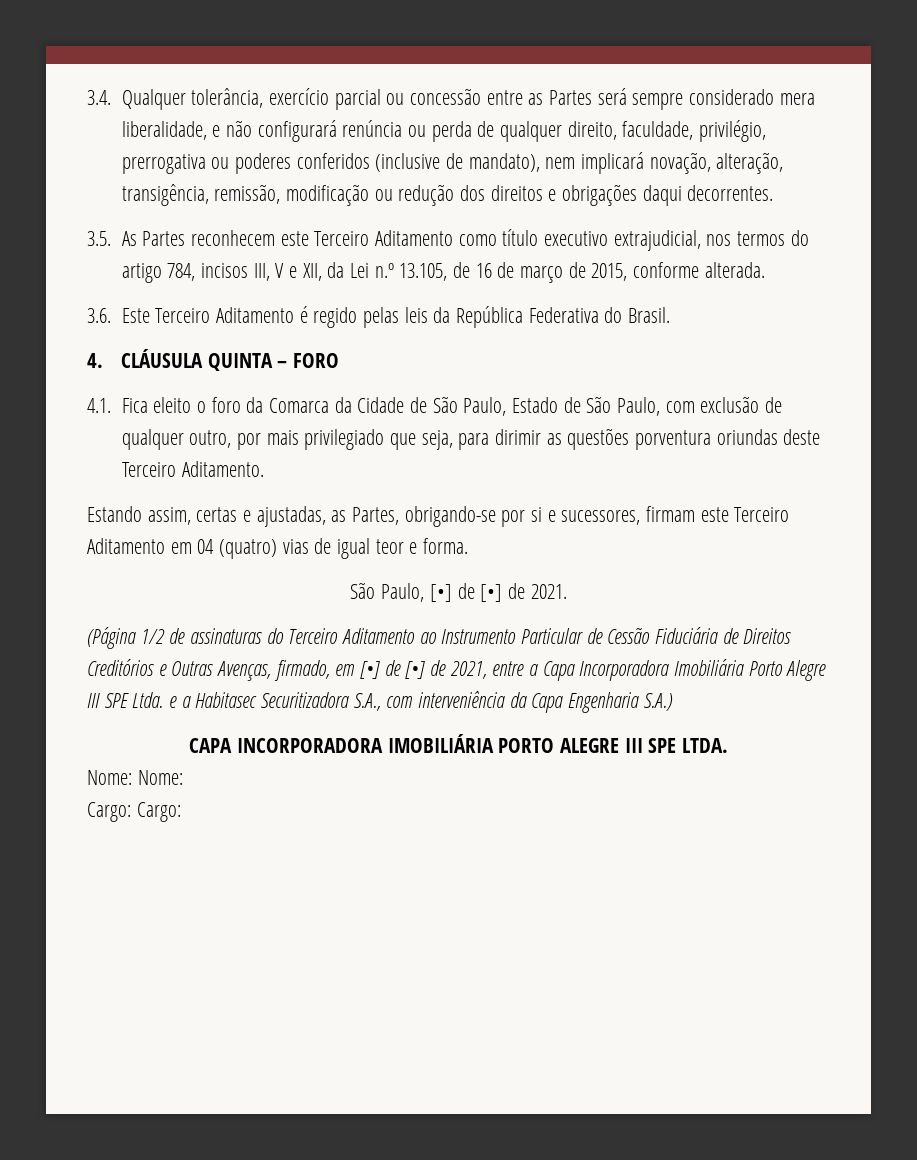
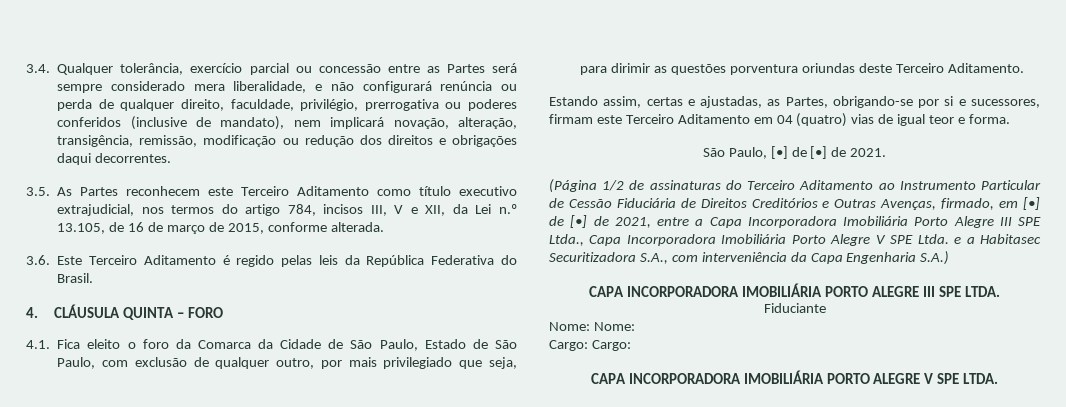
(129, 700) none -> [549,234,914,246] Ltda., Capa Incorporadora Imobiliária Porto Alegre V SPE
(728, 745) none -> [763,303,826,313] // Fiduciante
(181, 812) none -> [590,370,999,384] // CAPA INCORPORADORA IMOBILIÁRIA PORTO ALEGRE V SPE LTDA.

